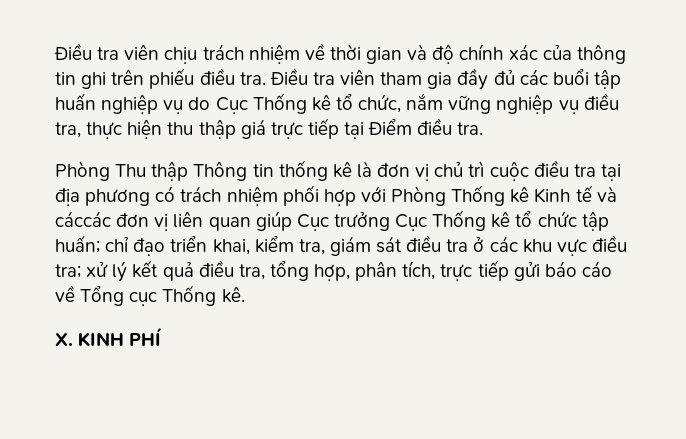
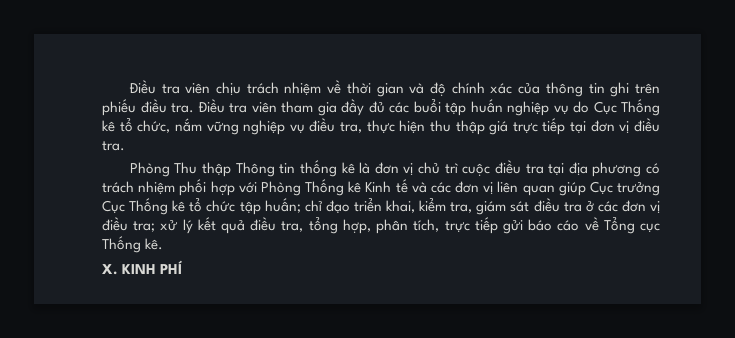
[368,119,413,135] Điểm -> [590,120,630,133] đơn vị
[55,211,111,227] cáccác -> [430,182,451,193] các
[522,239,587,256] khu vực -> [621,200,661,213] đơn vị

